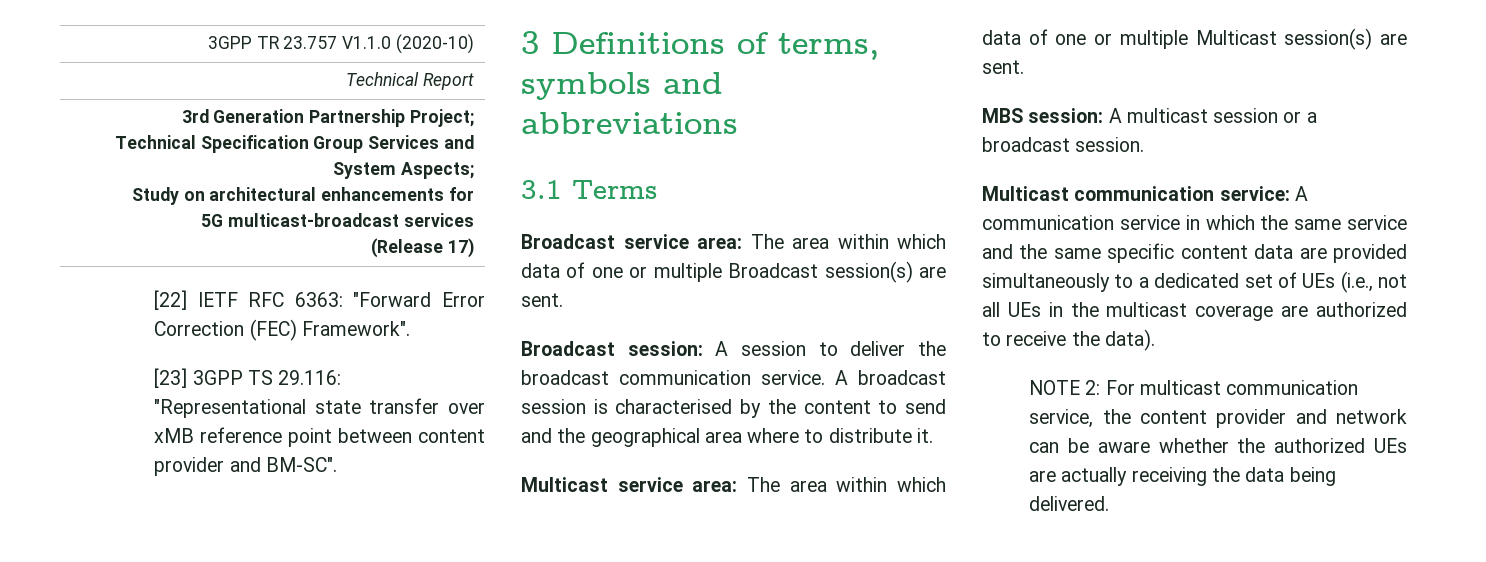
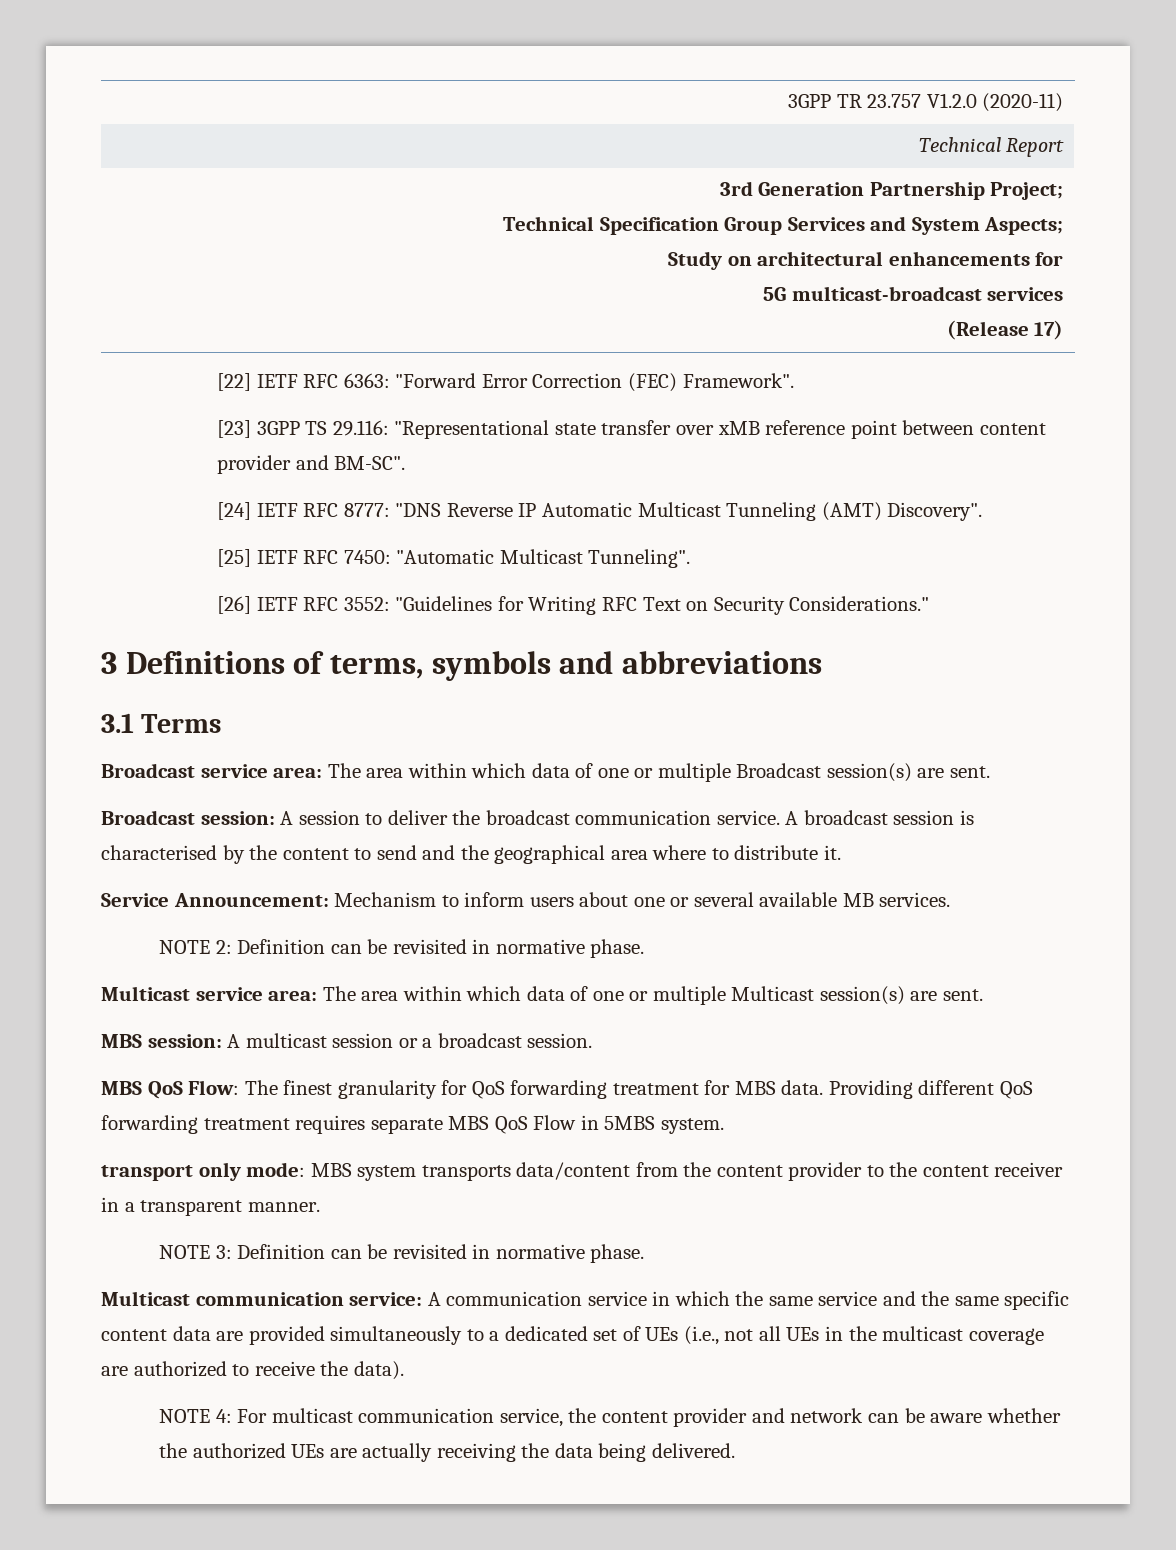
[341,34,474,54] V1.1.0 (2020-10) -> [926,93,1064,112] V1.2.0 (2020-11)
(337, 464) none -> [217,502,983,521] [217,549,691,568] [217,596,930,615] // [24] IETF RFC 8777: "DNS Reverse IP Automatic Multicast Tunneling (AMT) Discovery". // [25] IETF RFC 7450: "Automatic Multicast Tunneling". // [26] IETF RFC 3552: "Guidelines for Writing RFC Text on Security Considerations."
(933, 435) none -> [101,892,951,907] [159,939,645,958] // Service Announcement: Mechanism to inform users about one or several available MB services. // NOTE 2: Definition can be revisited in normative phase.
(1145, 144) none -> [101,1080,1034,1099] [101,1115,724,1134] [101,1162,1064,1181] [101,1197,320,1216] [159,1244,645,1263] // MBS QoS Flow: The finest granularity for QoS forwarding treatment for MBS data. Providing different QoS forwarding treatment requires separate MBS QoS Flow in 5MBS system. // transport only mode: MBS system transports data/content from the content provider to the content receiver in a transparent manner. // NOTE 3: Definition can be revisited in normative phase.
[1085,380,1101,395] 2: -> [215,1409,232,1423] 4:

